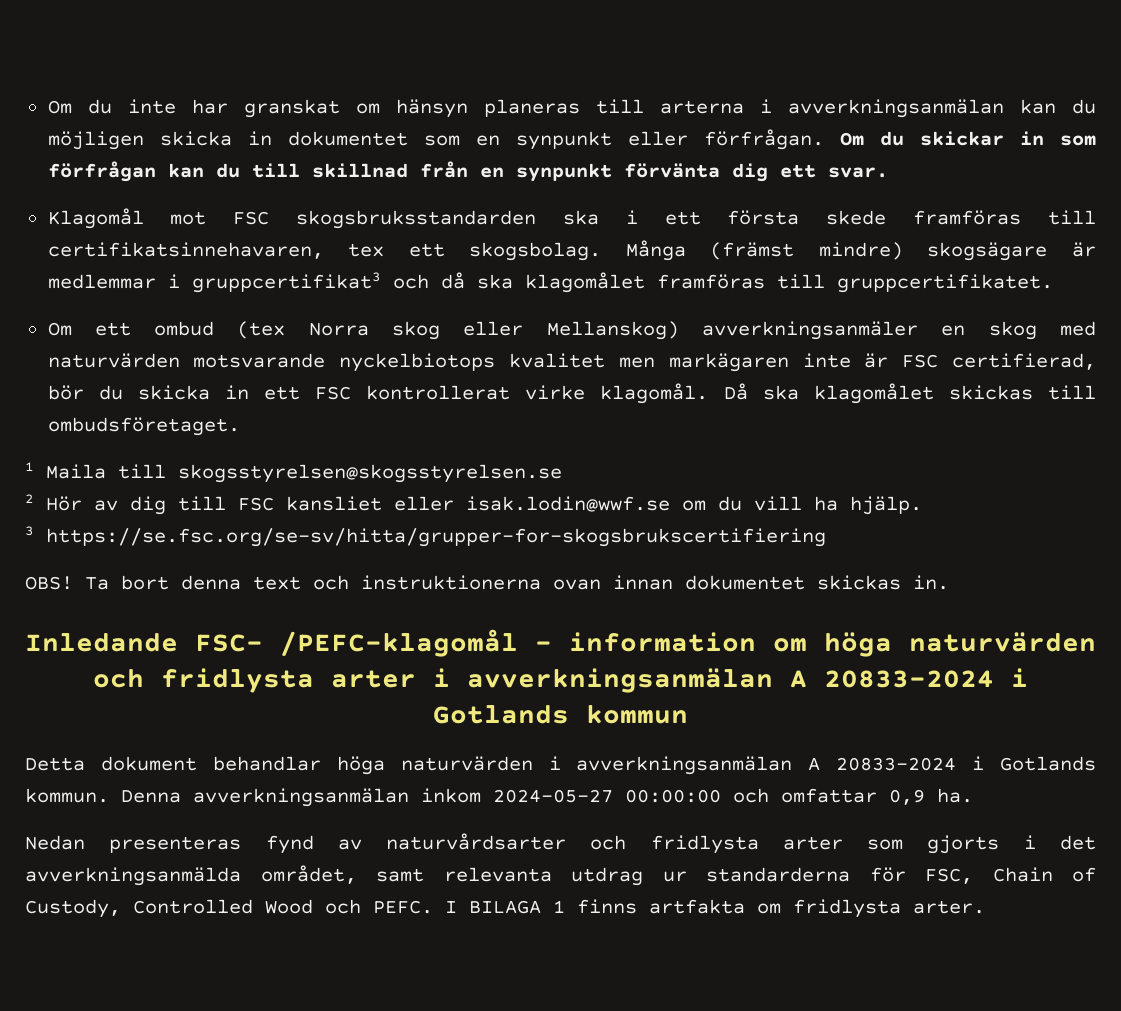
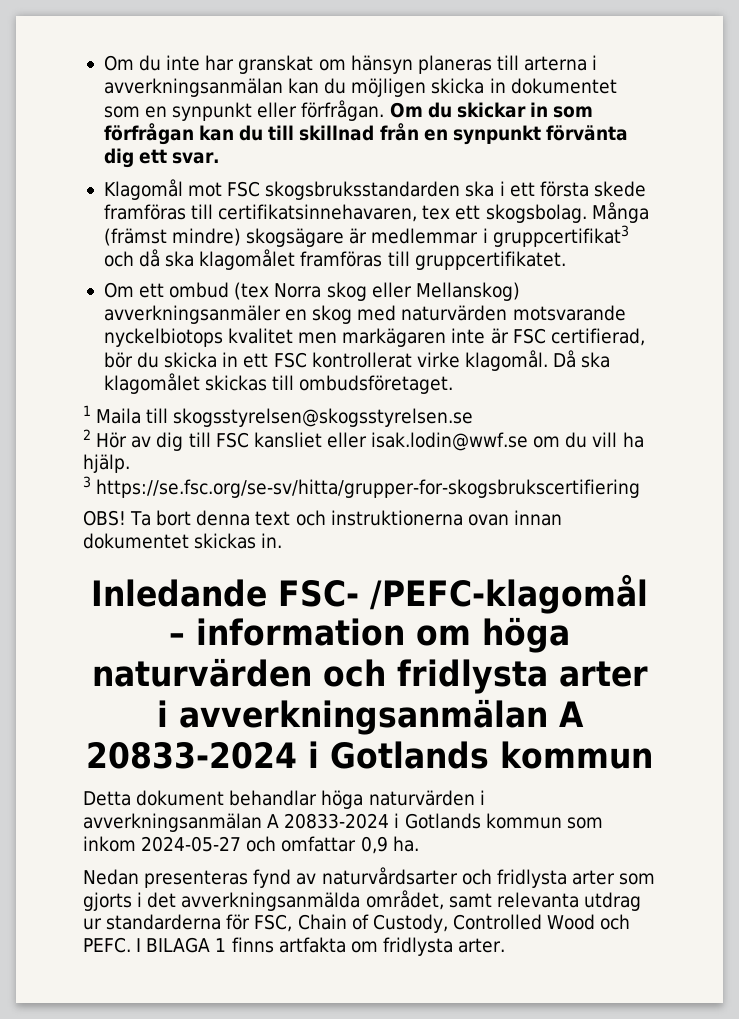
[25,788,409,807] kommun. Denna avverkningsanmälan -> [485,813,603,829] kommun som
[625,789,721,803] 00:00:00 -> (242, 844) none

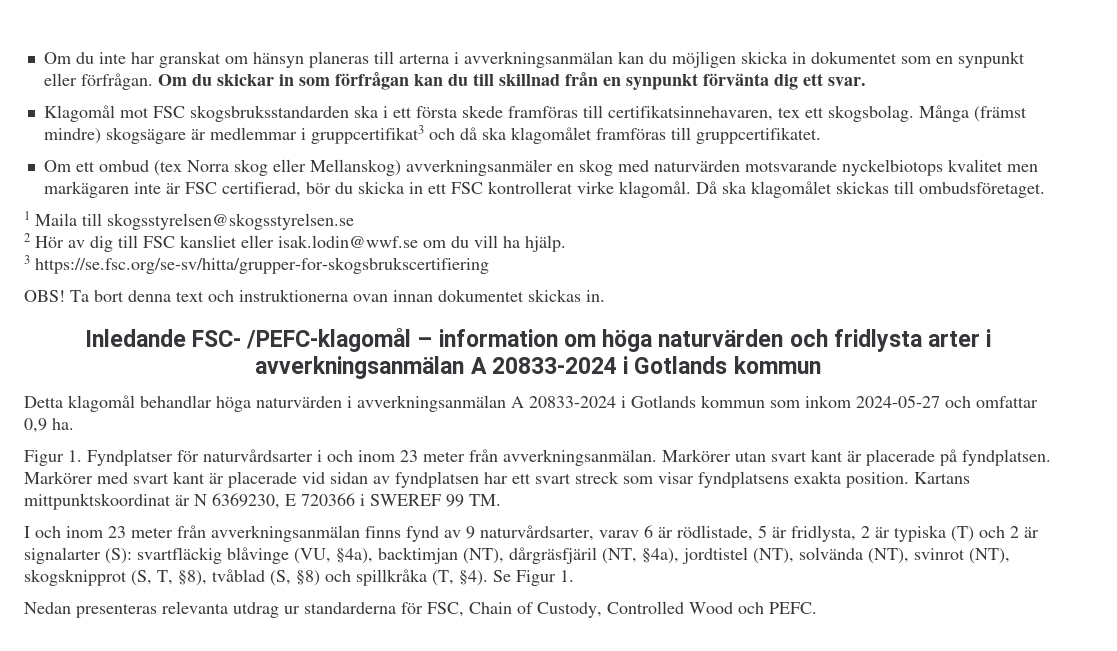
[136,790,225,806] dokument -> [68,395,135,412] klagomål
[83,867,656,888] [83,890,492,911] Nedan presenteras fynd av naturvårdsarter och fridlysta arter som gjorts i det avverkningsanmälda området, samt -> [24,449,1051,466] [24,471,970,488] [24,493,501,510] [24,525,1039,542] [24,547,1010,564] [24,569,574,586] [24,602,157,618] Figur 1. Fyndplatser för naturvårdsarter i och inom 23 meter från avverkningsanmälan. Markörer utan svart kant är placerade på fyndplatsen. Markörer med svart kant är placerade vid sidan av fyndplatsen har ett svart streck som visar fyndplatsens exakta position. Kartans mittpunktskoordinat är N 6369230, E 720366 i SWEREF 99 TM. // I och inom 23 meter från avverkningsanmälan finns fynd av 9 naturvårdsarter, varav 6 är rödlistade, 5 är fridlysta, 2 är typiska (T) och 2 är signalarter (S): svartfläckig blåvinge (VU, §4a), backtimjan (NT), dårgräsfjäril (NT, §4a), jordtistel (NT), solvända (NT), svinrot (NT), skogsknipprot (S, T, §8), tvåblad (S, §8) och spillkråka (T, §4). Se Figur 1. // Nedan presenteras
[136,937,506,956] I BILAGA 1 finns artfakta om fridlysta arter. -> (817, 608) none

